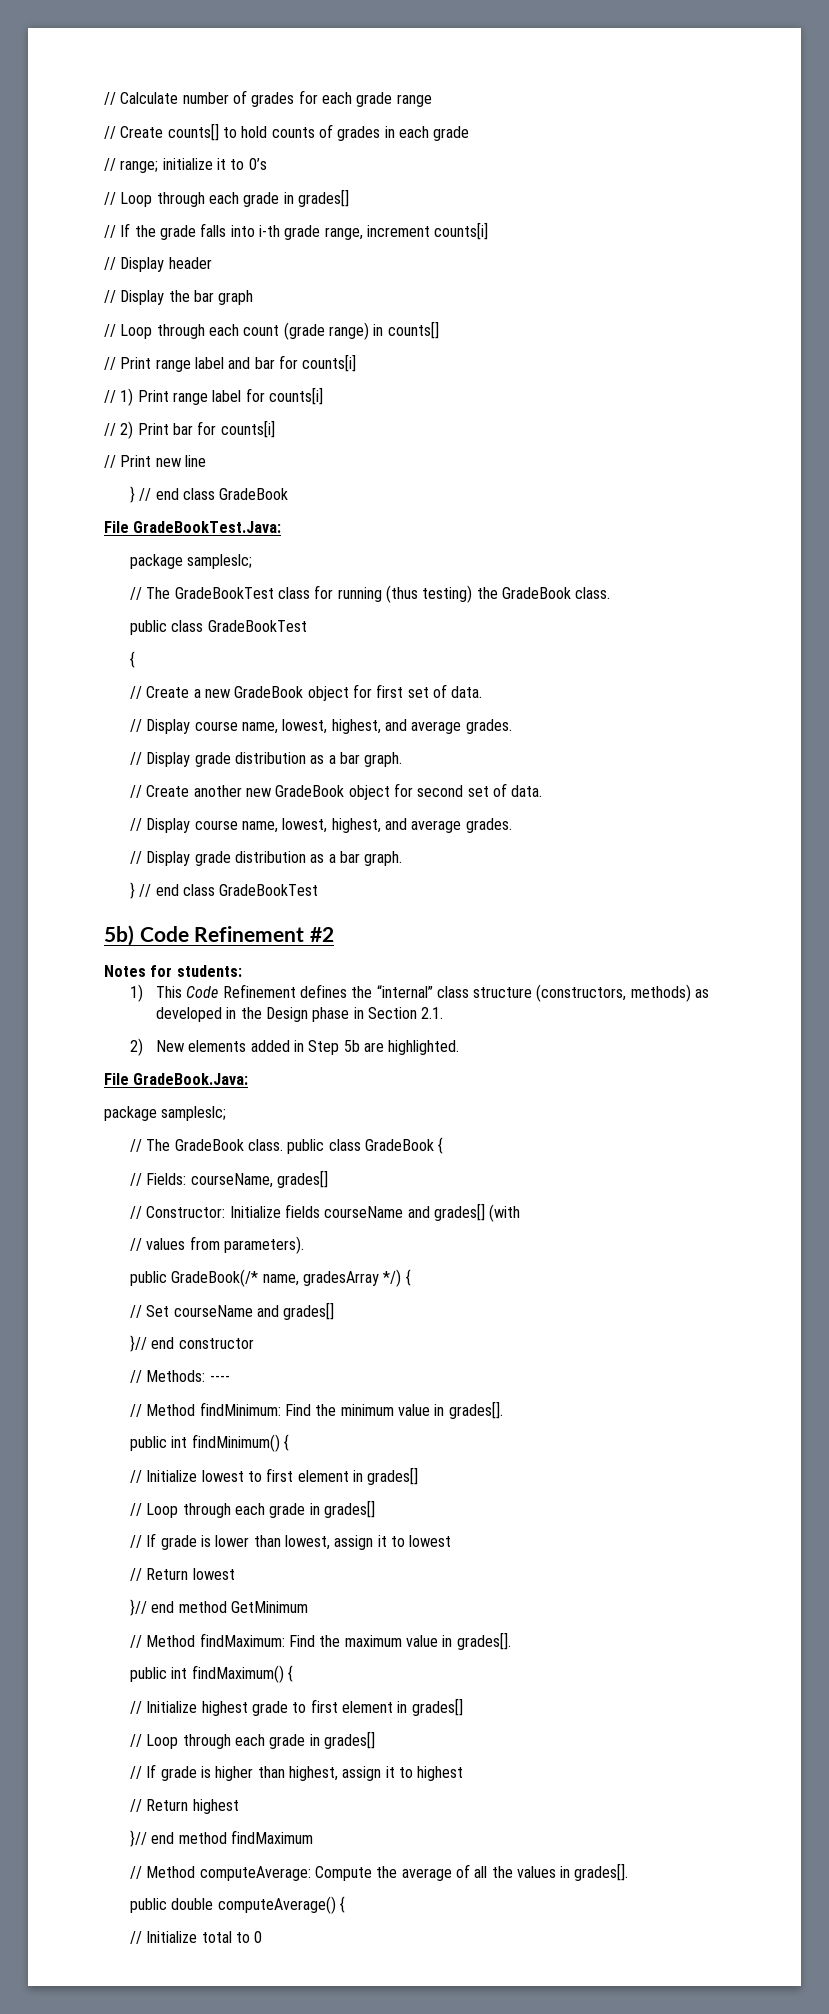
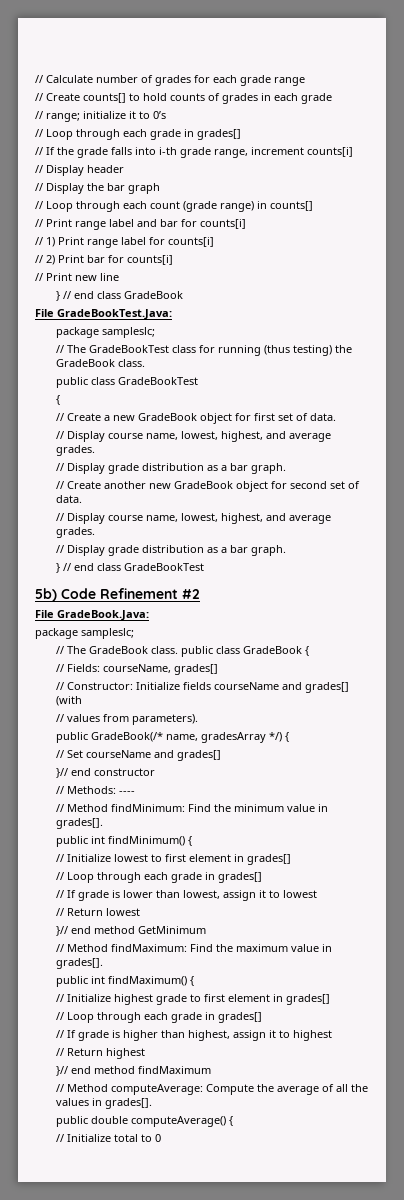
[104,965,242,977] [129,984,710,1002] [155,1007,444,1022] [129,1038,460,1056] // Notes for students: // 1) This Code Refinement defines the “internal” class structure (constructors, methods) as developed in the Design phase in Section 2.1. // 2) New elements added in Step 5b are highlighted. -> (200, 594) none

